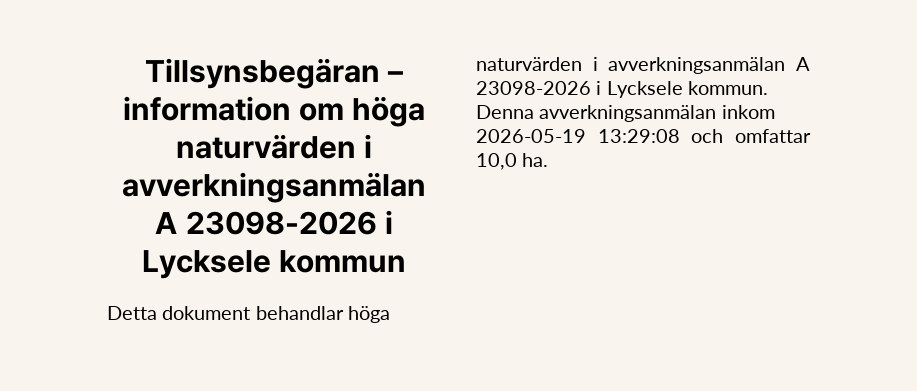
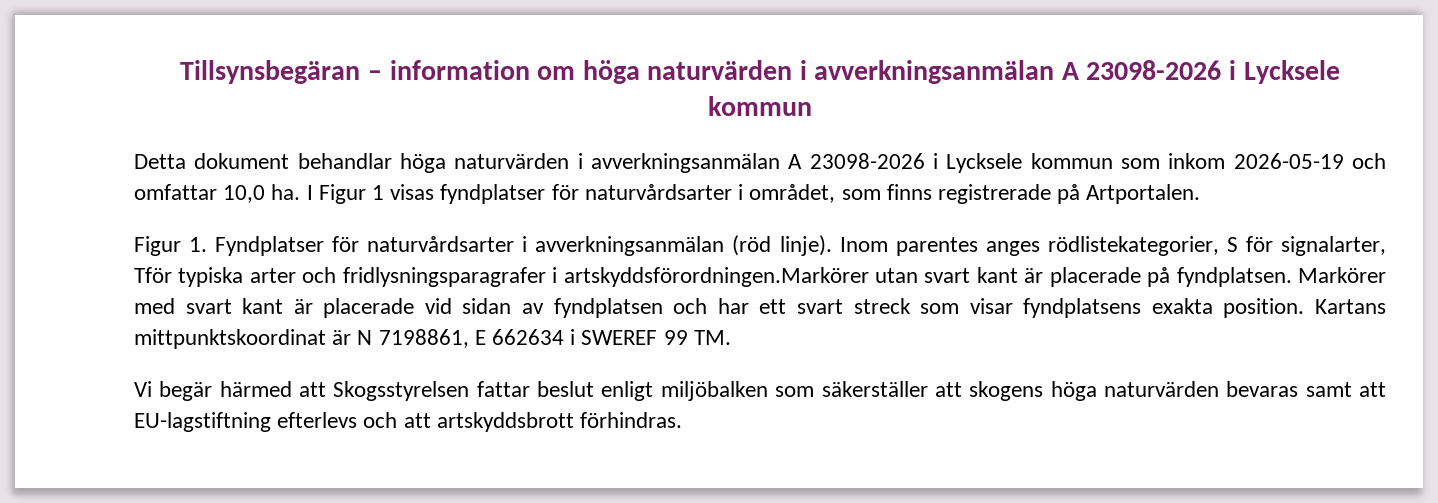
[687,81,768,95] [476,105,717,122] kommun. Denna avverkningsanmälan -> [1030,153,1160,169] kommun som
[597,129,680,143] 13:29:08 -> (1344, 161) none
(549, 160) none -> [306,184,1201,204] [134,235,1386,256] [134,267,1386,287] [134,298,1386,318] [134,329,731,349] [134,381,1386,401] [134,412,683,432] I Figur 1 visas fyndplatser för naturvårdsarter i området, som finns registrerade på Artportalen. // Figur 1. Fyndplatser för naturvårdsarter i avverkningsanmälan (röd linje). Inom parentes anges rödlistekategorier, S för signalarter, Tför typiska arter och fridlysningsparagrafer i artskyddsförordningen.Markörer utan svart kant är placerade på fyndplatsen. Markörer med svart kant är placerade vid sidan av fyndplatsen och har ett svart streck som visar fyndplatsens exakta position. Kartans mittpunktskoordinat är N 7198861, E 662634 i SWEREF 99 TM. // Vi begär härmed att Skogsstyrelsen fattar beslut enligt miljöbalken som säkerställer att skogens höga naturvärden bevaras samt att EU-lagstiftning efterlevs och att artskyddsbrott förhindras.

